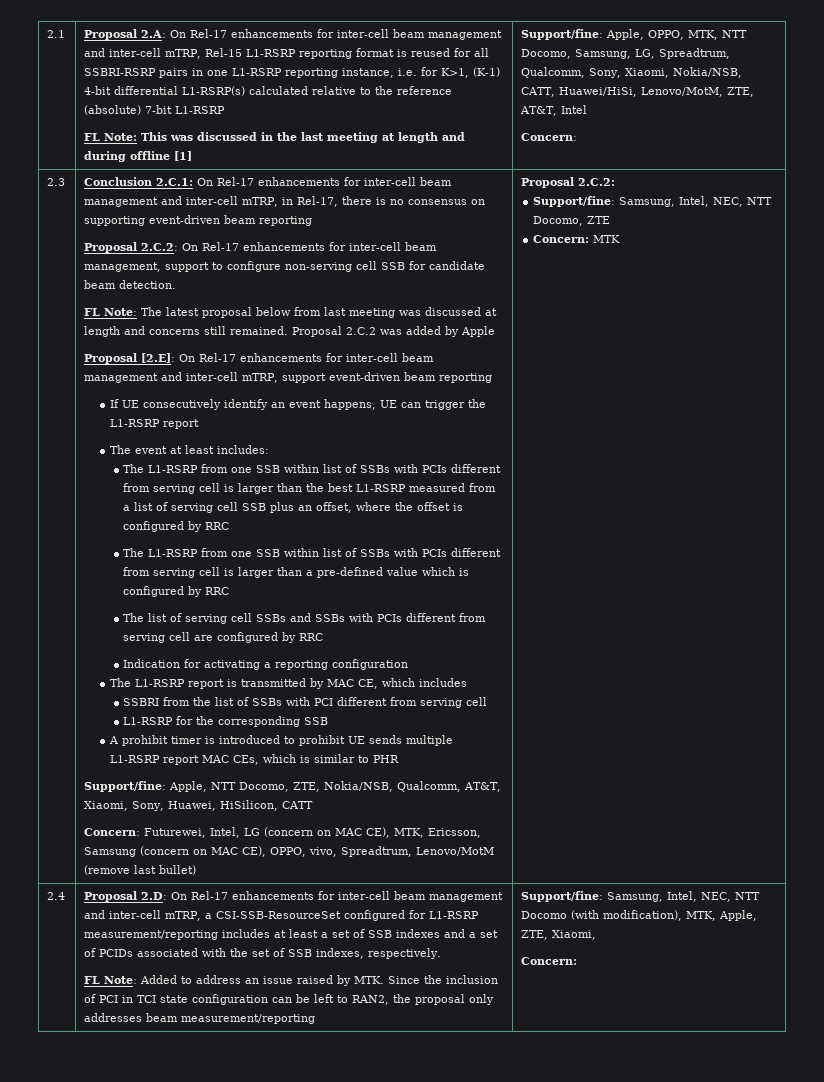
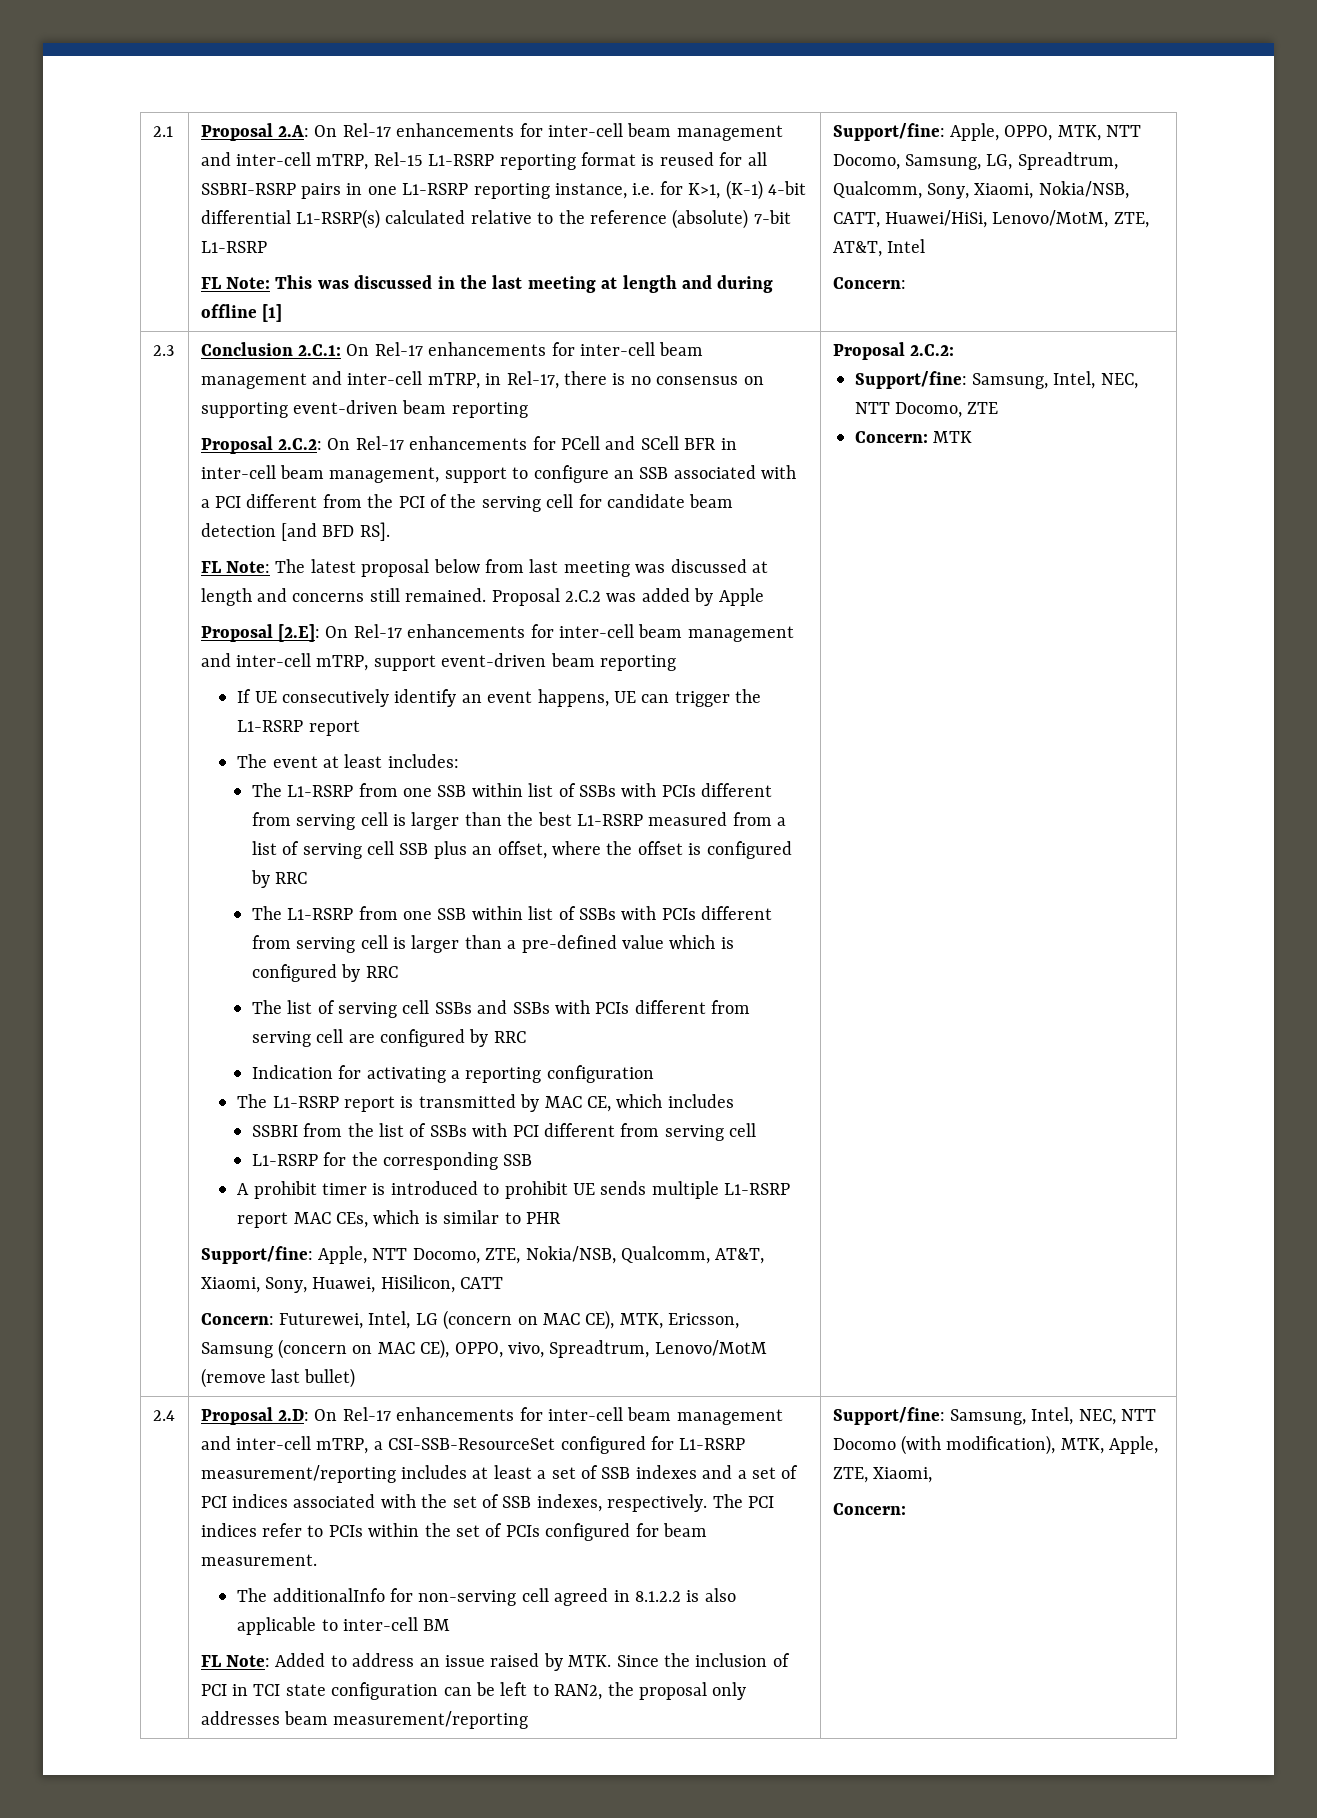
(347, 246) none -> [560,436,737,450] PCell and SCell BFR in
[285,261,486,272] [84,280,177,289] non-serving cell SSB for candidate beam detection. -> [613,465,797,479] [200,494,734,512] [200,522,390,541] an SSB associated with a PCI different from the PCI of the serving cell for candidate beam detection [and BFD RS].
[99,949,134,957] PCIDs -> [200,1494,288,1508] PCI indices
(442, 953) none -> [712,1494,774,1508] [200,1523,707,1541] [200,1554,317,1566] [237,1588,736,1606] [237,1617,451,1635] The PCI indices refer to PCIs within the set of PCIs configured for beam measurement. // The additionalInfo for non-serving cell agreed in 8.1.2.2 is also applicable to inter-cell BM

